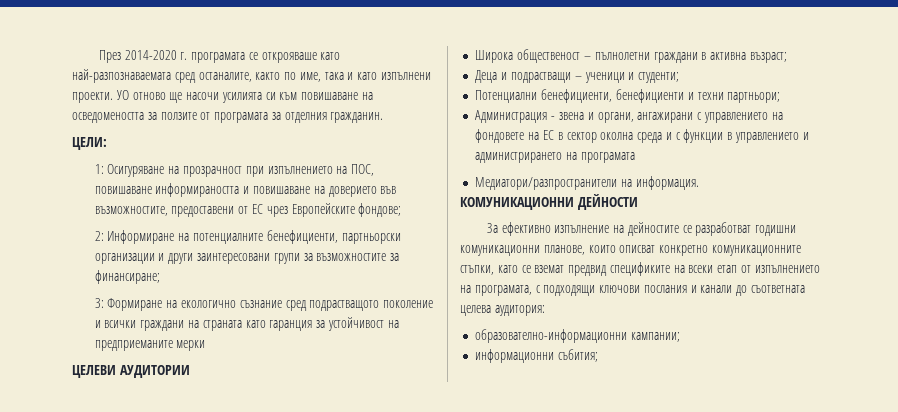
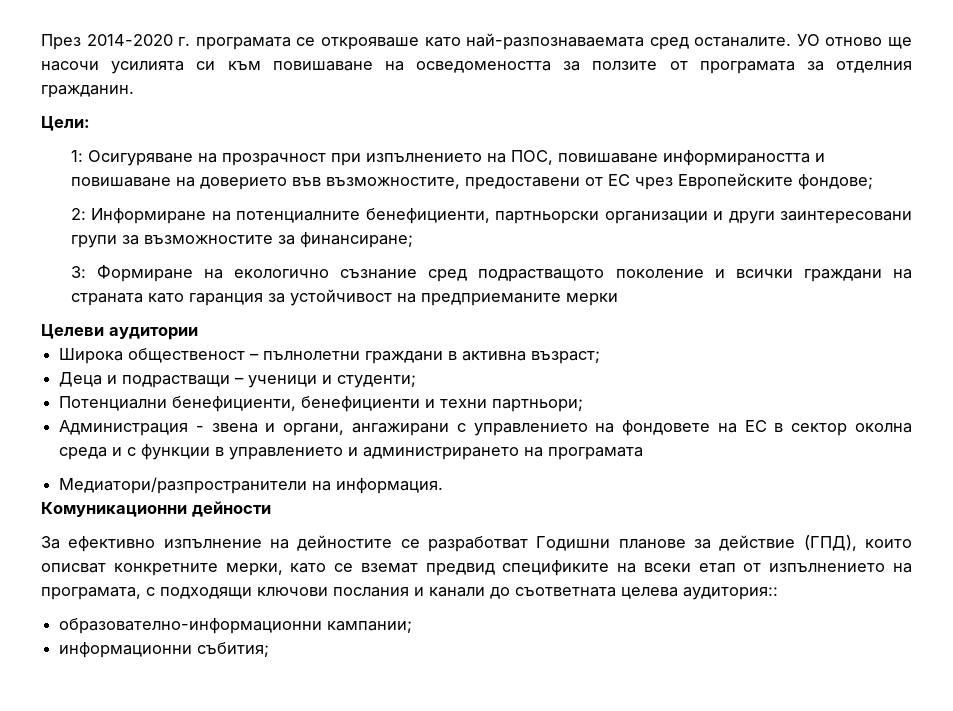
[198,72,432,82] [72,92,113,103] останалите, както по име, така и като изпълнени проекти. -> [694,37,792,47] останалите.
[72,137,107,150] ЦЕЛИ: -> [41,116,90,131] Цели:
[72,365,190,378] ЦЕЛЕВИ АУДИТОРИИ -> [41,324,198,340] Целеви аудитории
[460,194,638,210] КОМУНИКАЦИОННИ ДЕЙНОСТИ -> [41,501,271,517] Комуникационни дейности
[755,225,797,236] [460,245,801,256] [460,265,494,275] годишни комуникационни планове, които описват конкретно комуникационните стъпки, -> [536,535,913,551] [41,563,283,576] Годишни планове за действие (ГПД), които описват конкретните мерки,
[494,305,545,316] аудитория: -> [683,587,778,600] аудитория::

